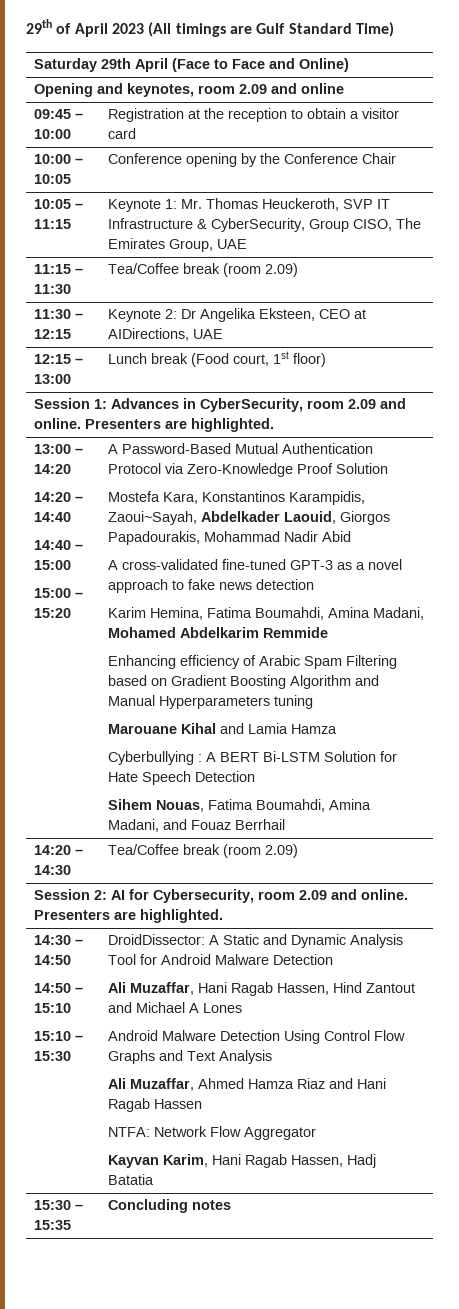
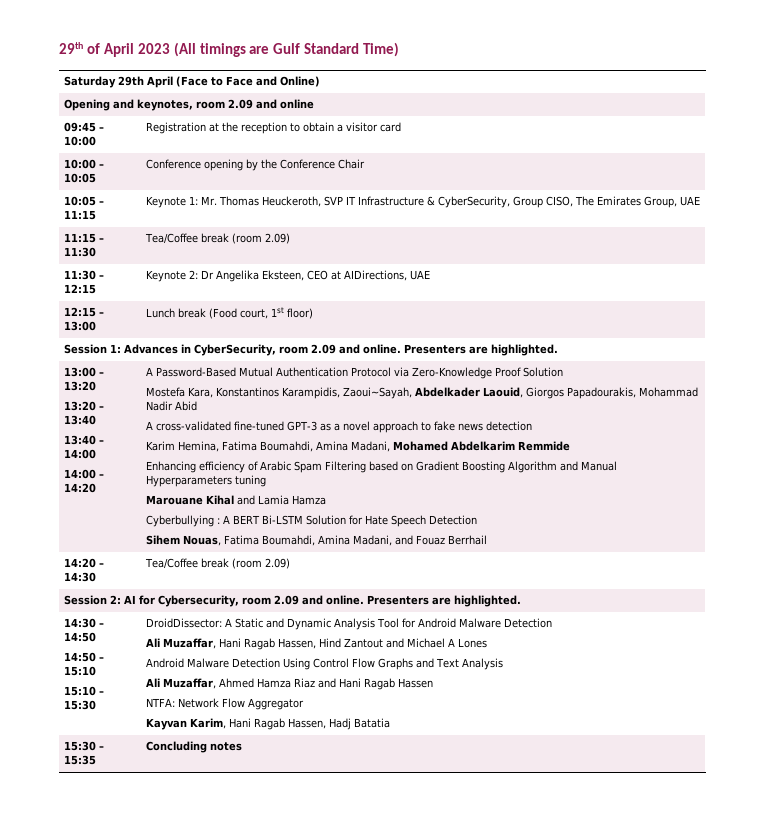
[34,464,72,474] [34,492,84,502] [34,512,72,522] [34,540,84,550] [34,560,72,570] [34,588,84,598] [34,608,72,618] 14:20 // 14:20 – 14:40 // 14:40 – 15:00 // 15:00 – 15:20 -> [63,381,96,391] [63,401,104,411] [63,415,96,425] [63,435,104,445] [63,449,96,459] [63,469,104,479] [63,483,96,493] 13:20 // 13:20 – 13:40 // 13:40 – 14:00 // 14:00 – 14:20

